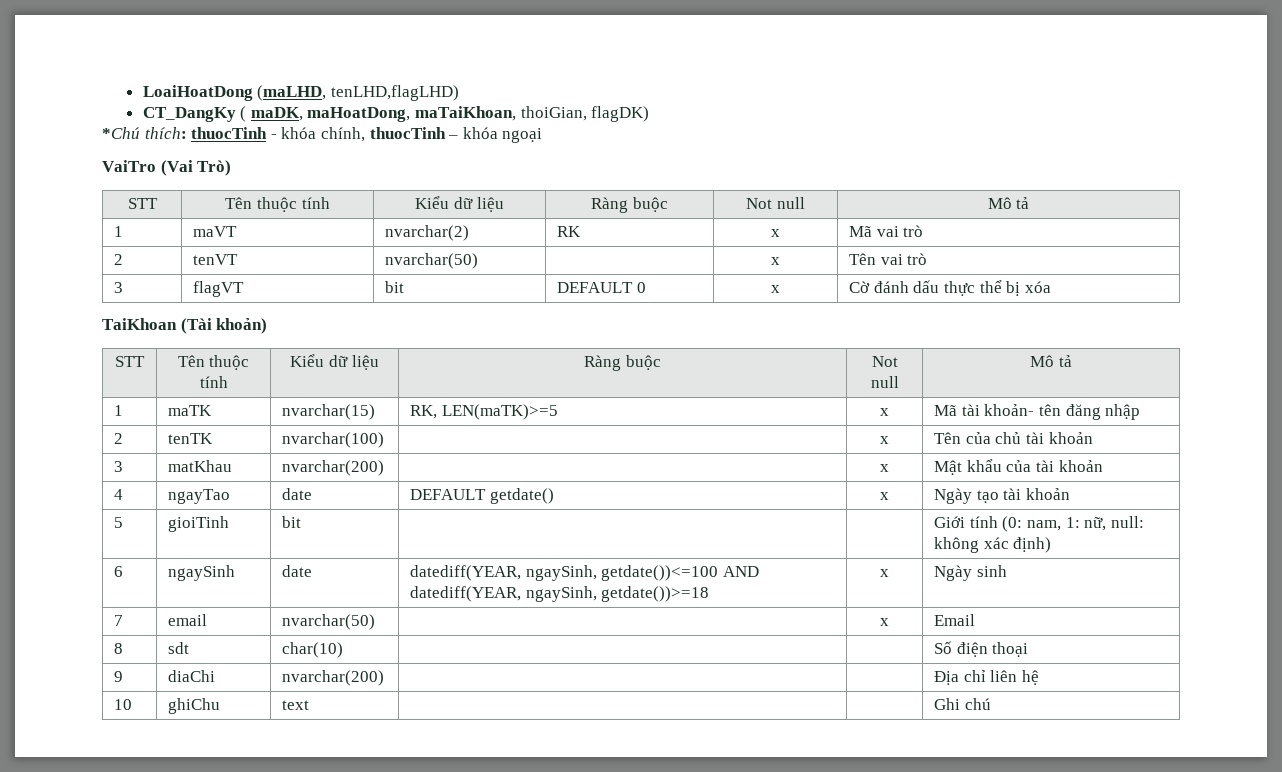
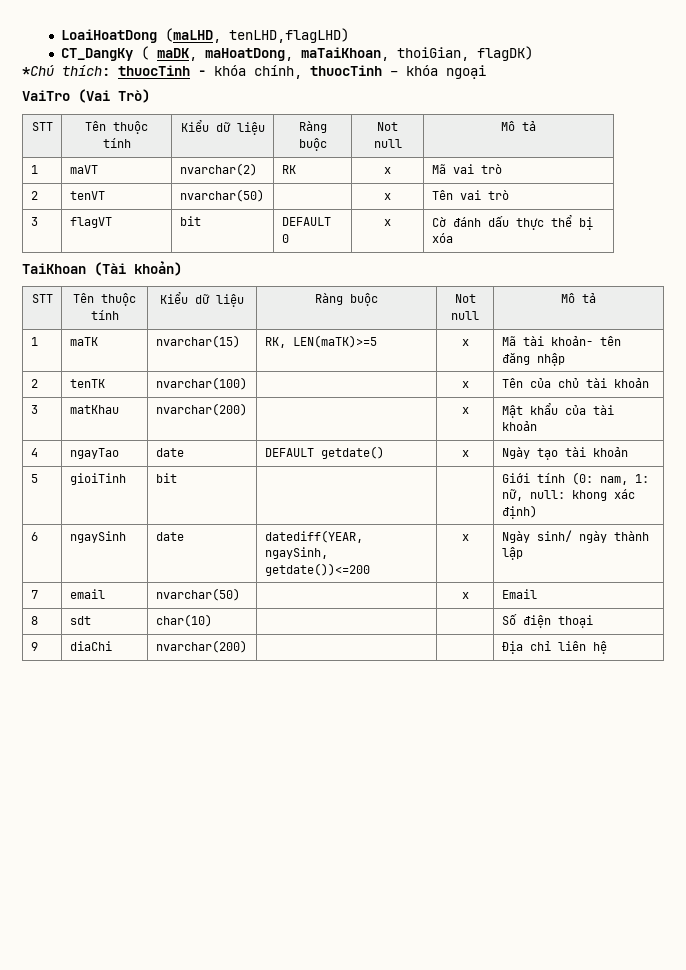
[934,537,980,553] không -> [571,490,607,501] khong
[601,565,759,581] [410,586,710,602] [880,569,889,577] [934,565,1007,581] getdate())<=100 AND datediff(YEAR, ngaySinh, getdate())>=18 | x | Ngày sinh -> [264,563,370,576] [461,534,469,541] [501,530,649,543] [501,547,523,560] getdate())<=200 | x | Ngày sinh/ ngày thành lập
[114,699,133,710] [168,698,221,714] [282,700,310,710] [934,698,991,710] // 10 | ghiChu | text | | | Ghi chú -> (607, 647) none

